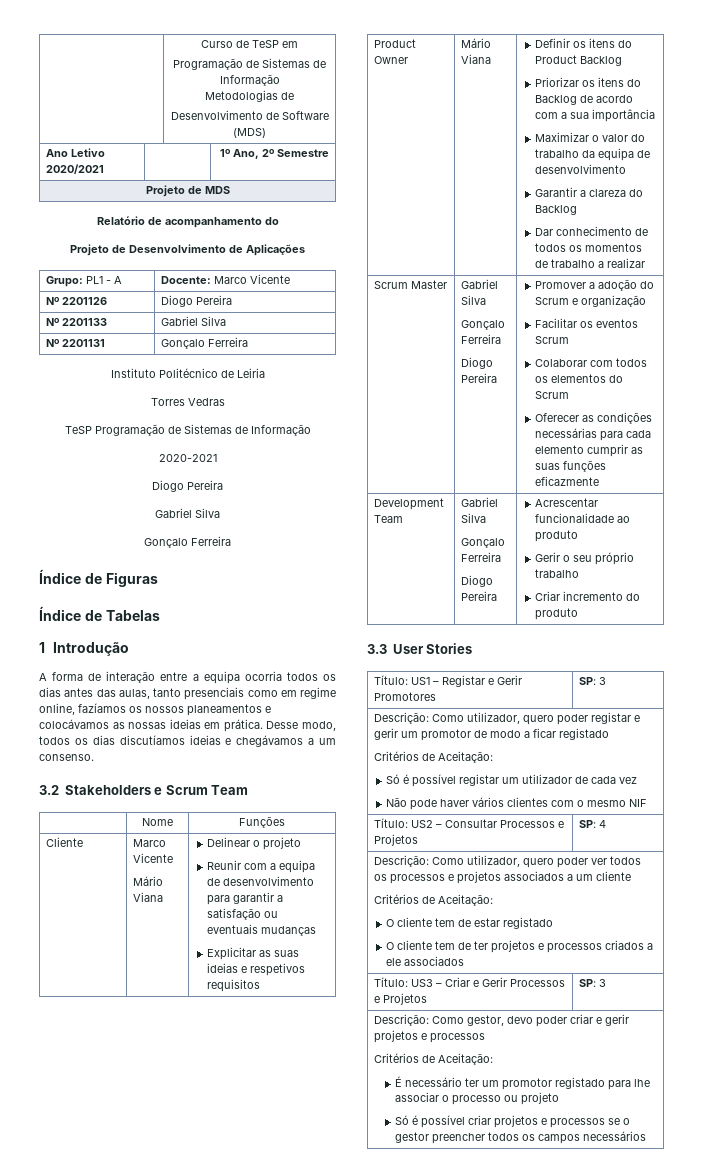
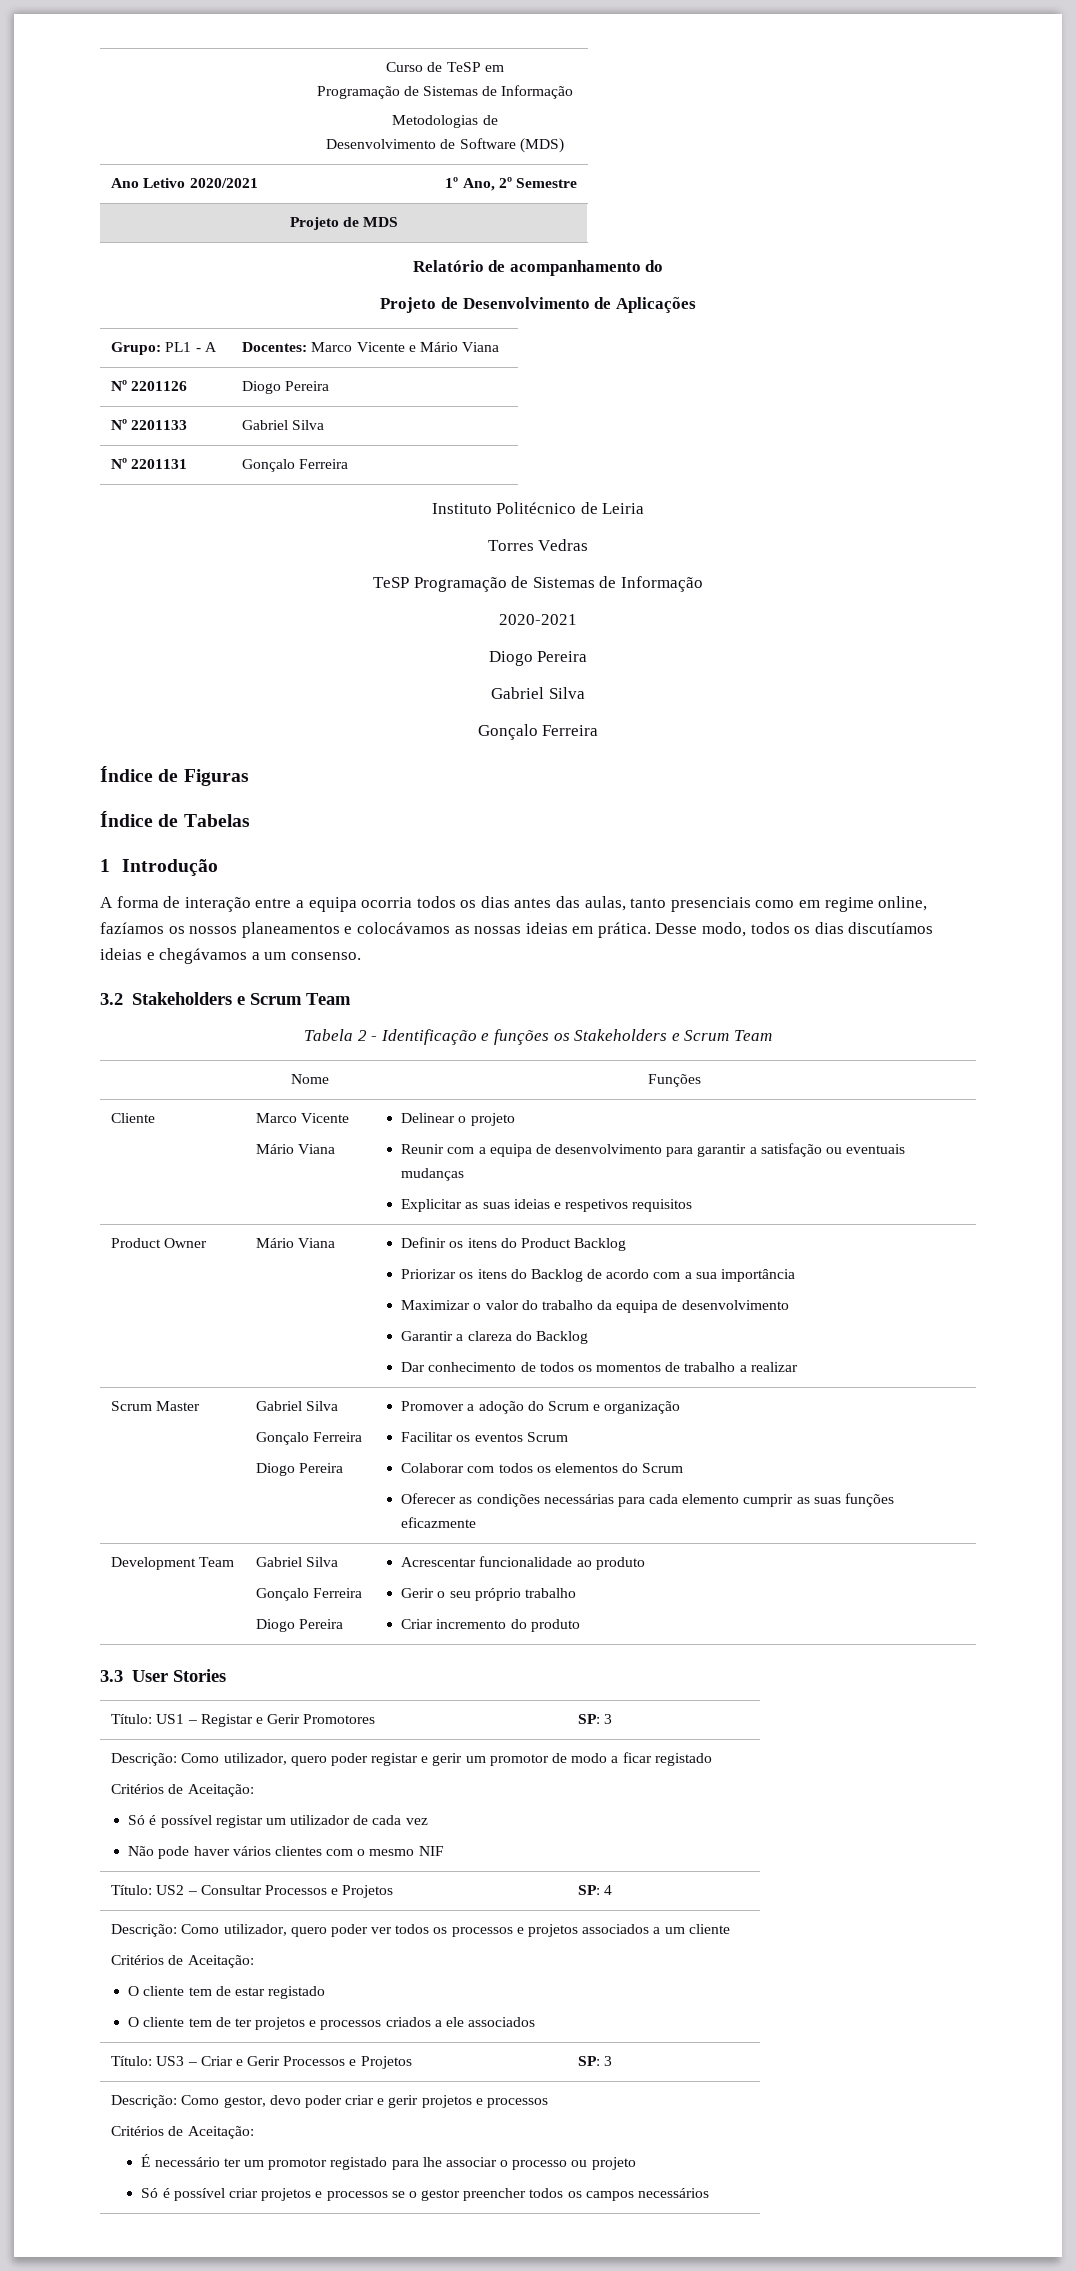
[161,274,291,284] Docente: Marco Vicente -> [242,342,500,352] Docentes: Marco Vicente e Mário Viana
(249, 790) none -> [304,1029,772,1045] // Tabela 2 - Identificação e funções os Stakeholders e Scrum Team

